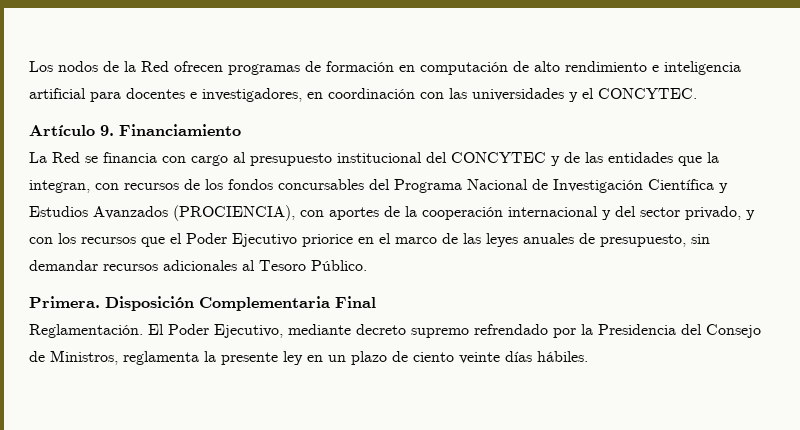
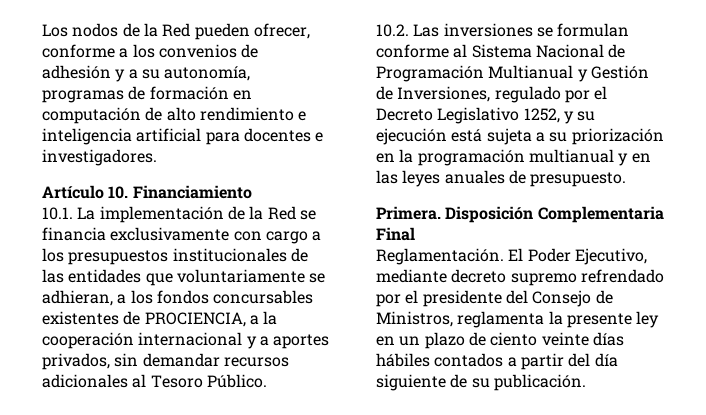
[174,61,223,72] ofrecen -> [194,23,310,40] [42,44,259,58] [42,65,251,82] pueden ofrecer, conforme a los convenios de adhesión y a su autonomía,
[202,88,697,102] investigadores, en coordinación con las universidades y el CONCYTEC. -> [42,149,157,166] investigadores.
[100,125,114,136] 9. -> [108,186,129,199] 10.
[29,152,47,163] La -> [42,206,264,223] 10.1. La implementación de la
(157, 157) none -> [110,227,230,241] exclusivamente
[233,152,719,166] [29,179,728,193] [29,205,755,221] [29,233,686,247] al presupuesto institucional del CONCYTEC y de las entidades que la integran, con recursos de los fondos concursables del Programa Nacional de Investigación Científica y Estudios Avanzados (PROCIENCIA), con aportes de la cooperación internacional y del sector privado, y con los recursos que el Poder Ejecutivo priorice en el marco de las leyes anuales de presupuesto, -> [312,231,322,241] [42,248,308,265] [42,269,326,286] [42,290,314,306] [42,311,278,327] [42,332,330,349] [42,353,110,370] a los presupuestos institucionales de las entidades que voluntariamente se adhieran, a los fondos concursables existentes de PROCIENCIA, a la cooperación internacional y a aportes privados,
(367, 265) none -> [376,23,630,37] [376,44,626,58] [376,65,649,82] [376,86,608,103] [376,107,596,124] [376,128,664,145] [376,149,651,166] [376,170,627,187] // 10.2. Las inversiones se formulan conforme al Sistema Nacional de Programación Multianual y Gestión de Inversiones, regulado por el Decreto Legislativo 1252, y su ejecución está sujeta a su priorización en la programación multianual y en las leyes anuales de presupuesto.
[581,324,676,335] la Presidencia -> [405,290,502,307] el presidente
[537,351,588,362] hábiles. -> [376,353,618,370] [376,374,586,391] hábiles contados a partir del día siguiente de su publicación.

